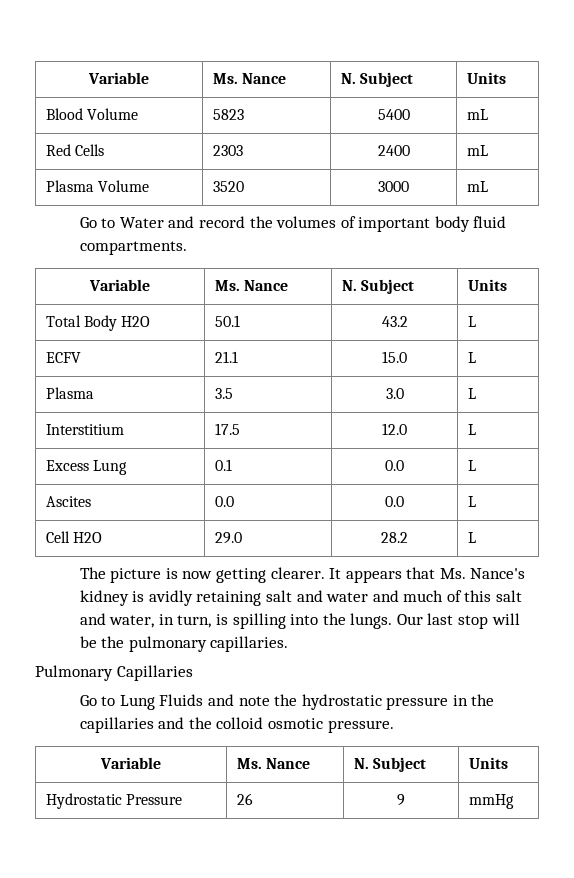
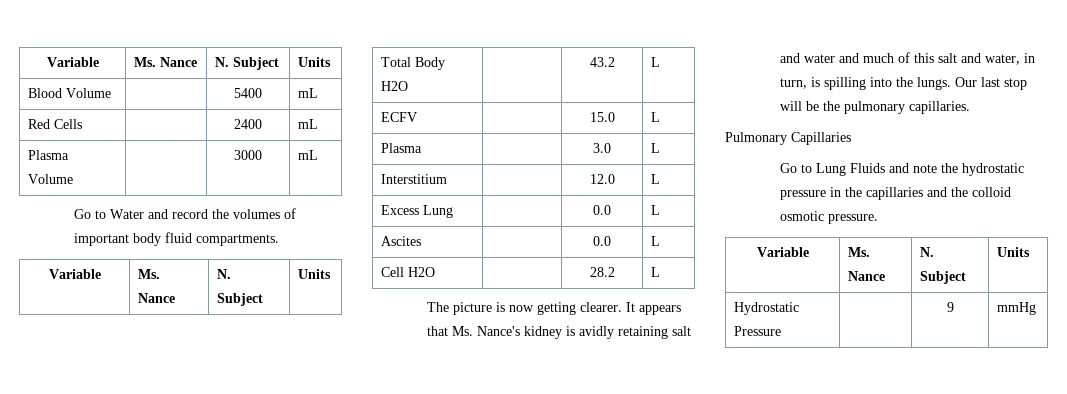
[212,109,244,120] 5823 -> (112, 93) none
[212,145,243,156] 2303 -> (83, 124) none
[212,181,244,192] 3520 -> (74, 179) none
[214,315,240,327] 50.1 -> (409, 86) none
[214,351,238,363] 21.1 -> (418, 117) none
[214,388,233,399] 3.5 -> (423, 148) none
[214,423,240,435] 17.5 -> (448, 179) none
[214,459,232,471] 0.1 -> (454, 211) none
[214,496,234,507] 0.0 -> (422, 241) none
[214,532,242,544] 29.0 -> (436, 272) none
[236,793,253,805] 26 -> (782, 331) none

